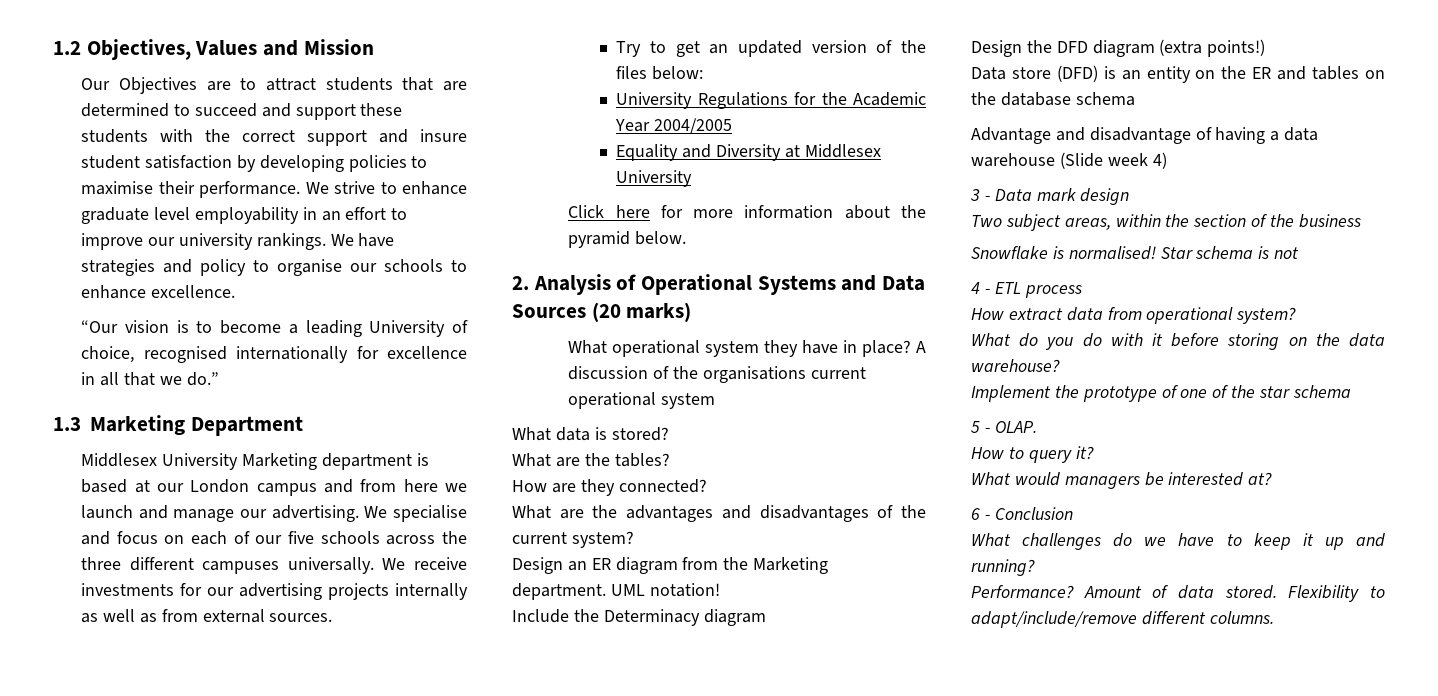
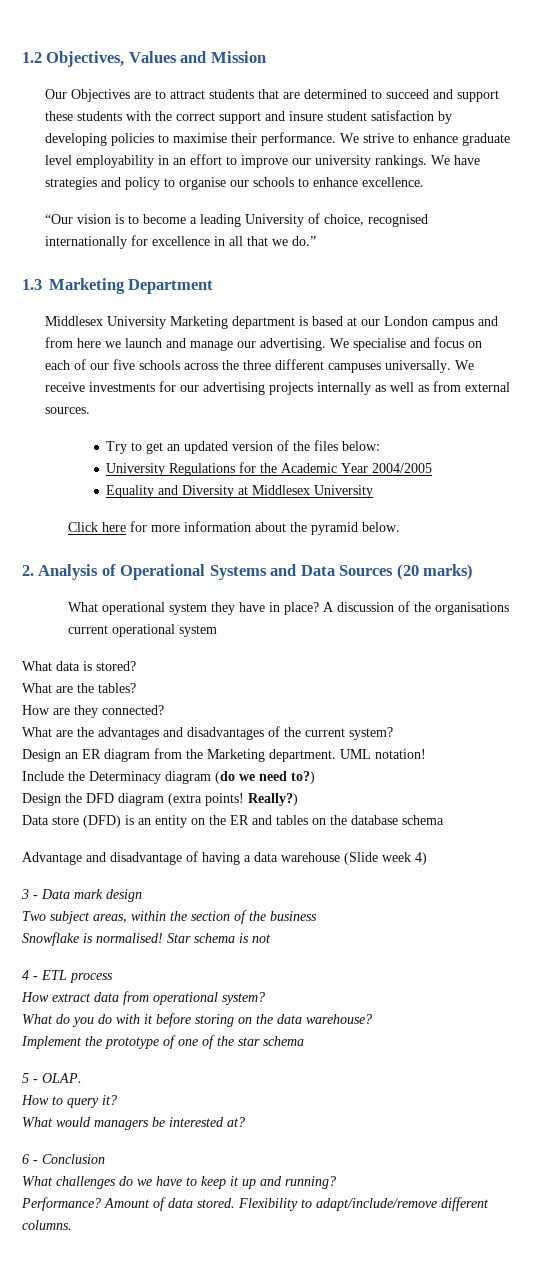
(766, 617) none -> [215,771,315,784] (do we need to?)
[1207,39,1266,57] points!) -> [205,793,298,806] points! Really?)

